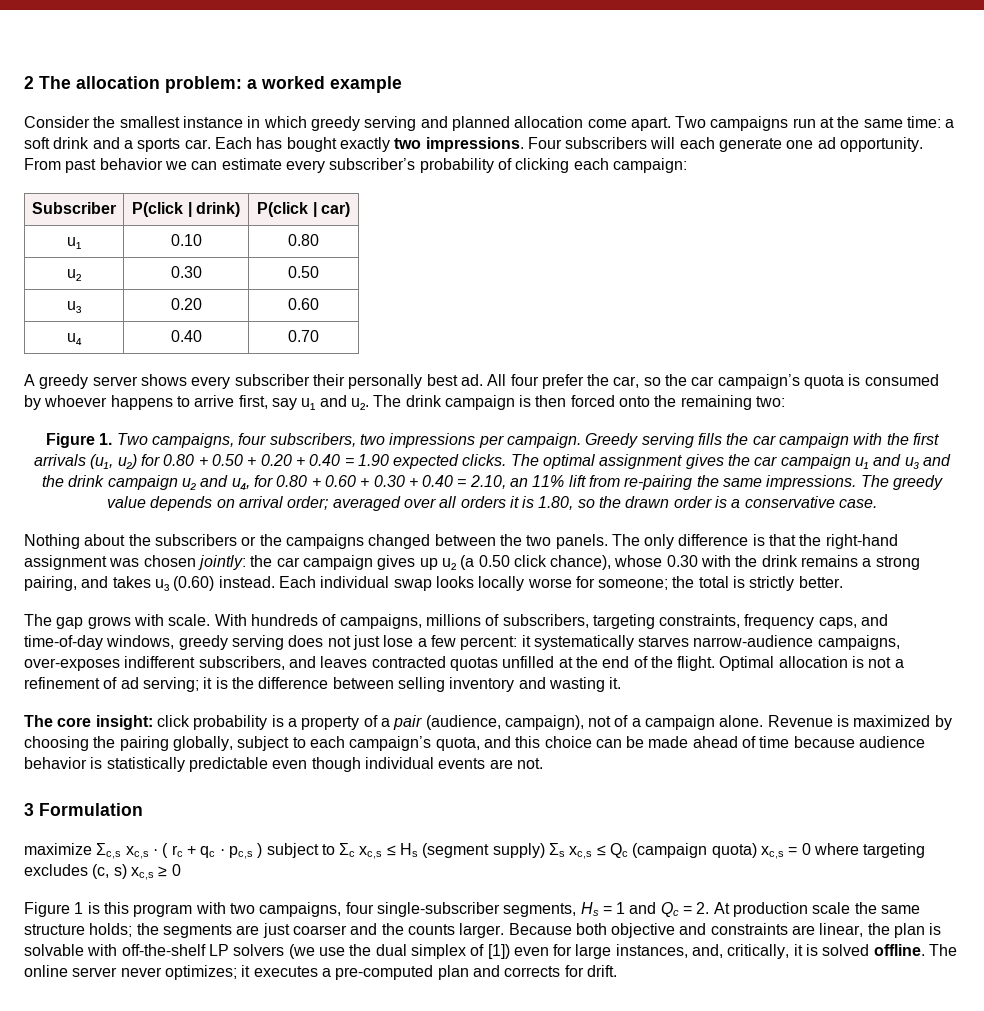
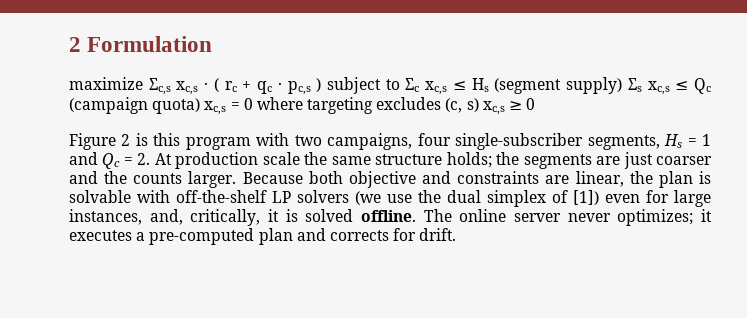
[24,76,402,93] [24,116,955,131] [24,137,924,152] [24,158,687,173] [32,202,116,214] [132,202,240,217] [257,202,350,217] [67,237,81,249] [170,234,202,246] [288,234,319,246] [67,269,82,281] [170,266,202,278] [288,266,319,278] [67,301,82,313] [170,298,202,310] [288,298,319,310] [67,333,82,345] [170,330,202,342] [288,330,319,342] [24,374,939,389] [24,395,786,410] [46,433,939,448] [34,454,952,469] [42,475,944,490] [106,496,878,511] [24,534,898,549] [24,555,920,570] [24,576,843,591] [24,614,889,629] [24,635,900,650] [24,656,904,671] [24,677,622,692] [24,715,952,730] [24,736,926,751] [24,757,543,772] [24,803,34,816] 2 The allocation problem: a worked example // Consider the smallest instance in which greedy serving and planned allocation come apart. Two campaigns run at the same time: a soft drink and a sports car. Each has bought exactly two impressions. Four subscribers will each generate one ad opportunity. From past behavior we can estimate every subscriber’s probability of clicking each campaign: // Subscriber | P(click | drink) | P(click | car) // u₁ | 0.10 | 0.80 // u₂ | 0.30 | 0.50 // u₃ | 0.20 | 0.60 // u₄ | 0.40 | 0.70 // A greedy server shows every subscriber their personally best ad. All four prefer the car, so the car campaign’s quota is consumed by whoever happens to arrive first, say u₁ and u₂. The drink campaign is then forced onto the remaining two: // Figure 1. Two campaigns, four subscribers, two impressions per campaign. Greedy serving fills the car campaign with the first arrivals (u₁, u₂) for 0.80 + 0.50 + 0.20 + 0.40 = 1.90 expected clicks. The optimal assignment gives the car campaign u₁ and u₃ and the drink campaign u₂ and u₄, for 0.80 + 0.60 + 0.30 + 0.40 = 2.10, an 11% lift from re-pairing the same impressions. The greedy value depends on arrival order; averaged over all orders it is 1.80, so the drawn order is a conservative case. // Nothing about the subscribers or the campaigns changed between the two panels. The only difference is that the right-hand assignment was chosen jointly: the car campaign gives up u₂ (a 0.50 click chance), whose 0.30 with the drink remains a strong pairing, and takes u₃ (0.60) instead. Each individual swap looks locally worse for someone; the total is strictly better. // The gap grows with scale. With hundreds of campaigns, millions of subscribers, targeting constraints, frequency caps, and time-of-day windows, greedy serving does not just lose a few percent: it systematically starves narrow-audience campaigns, over-exposes indifferent subscribers, and leaves contracted quotas unfilled at the end of the flight. Optimal allocation is not a refinement of ad serving; it is the difference between selling inventory and wasting it. // The core insight: click probability is a property of a pair (audience, campaign), not of a campaign alone. Revenue is maximized by choosing the pairing globally, subject to each campaign’s quota, and this choice can be made ahead of time because audience behavior is statistically predictable even though individual events are not. // 3 -> [69,37,81,52] 2
[74,902,84,914] 1 -> [121,134,131,146] 2

